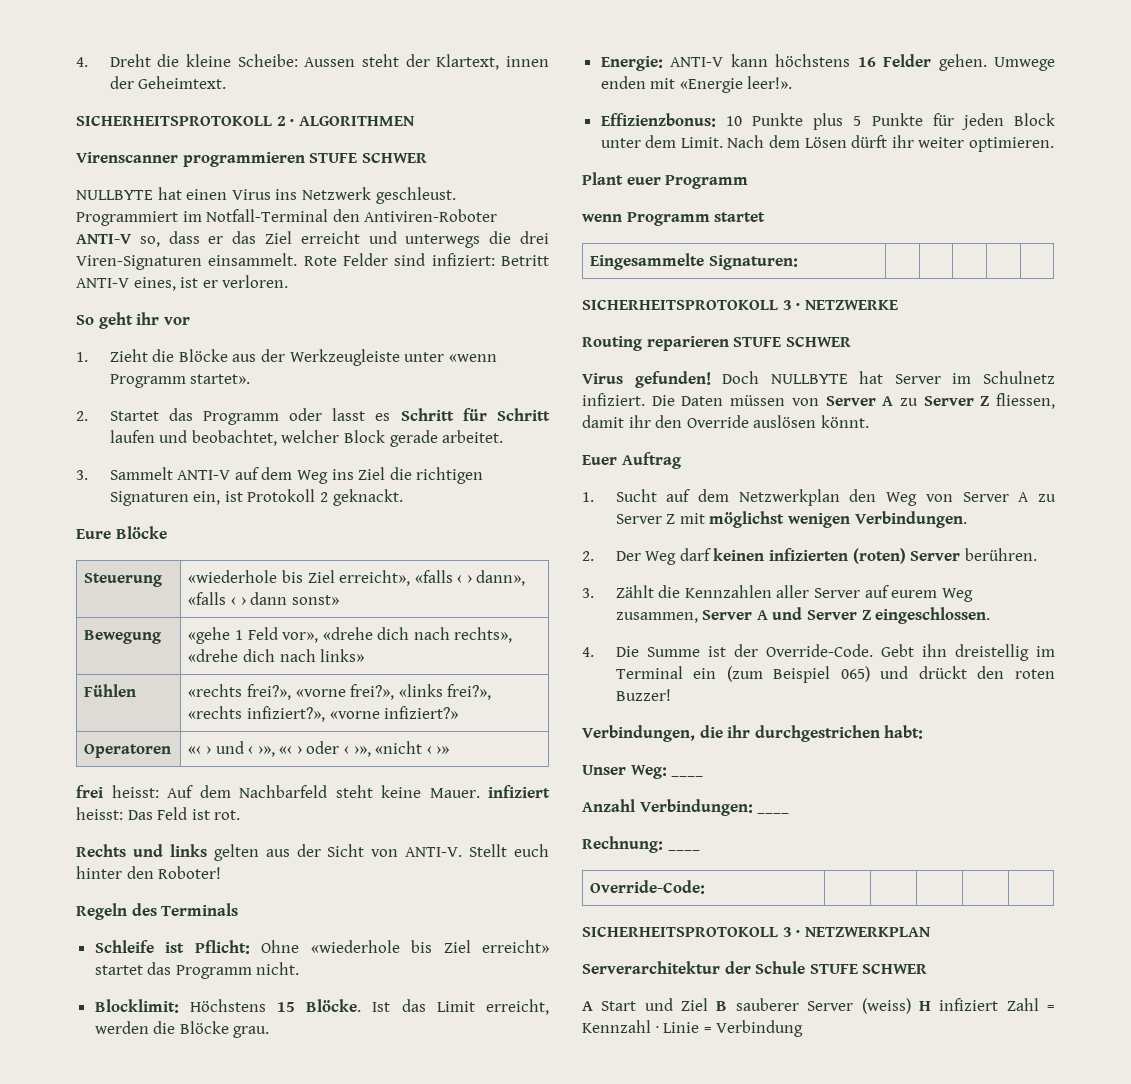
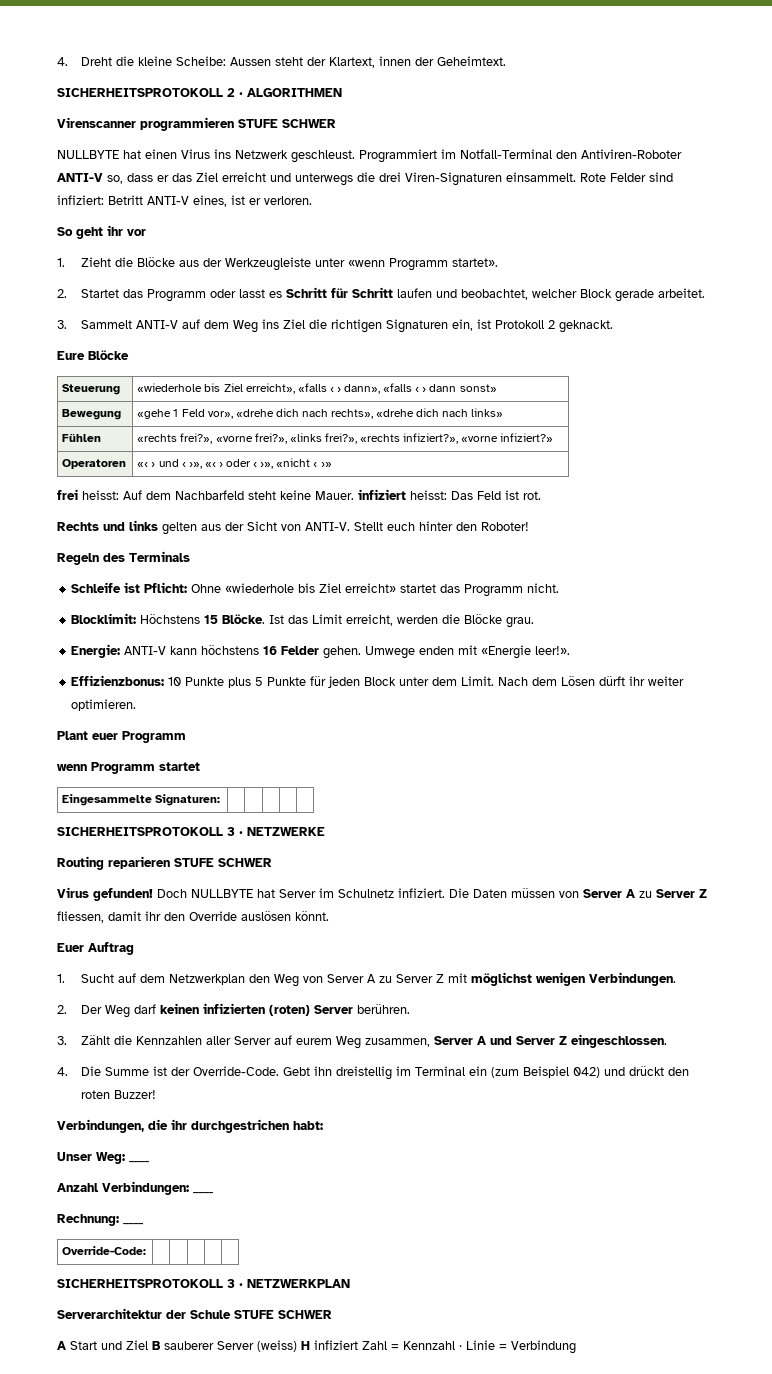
[840,666,870,682] 065) -> [572,1067,600,1078] 042)

